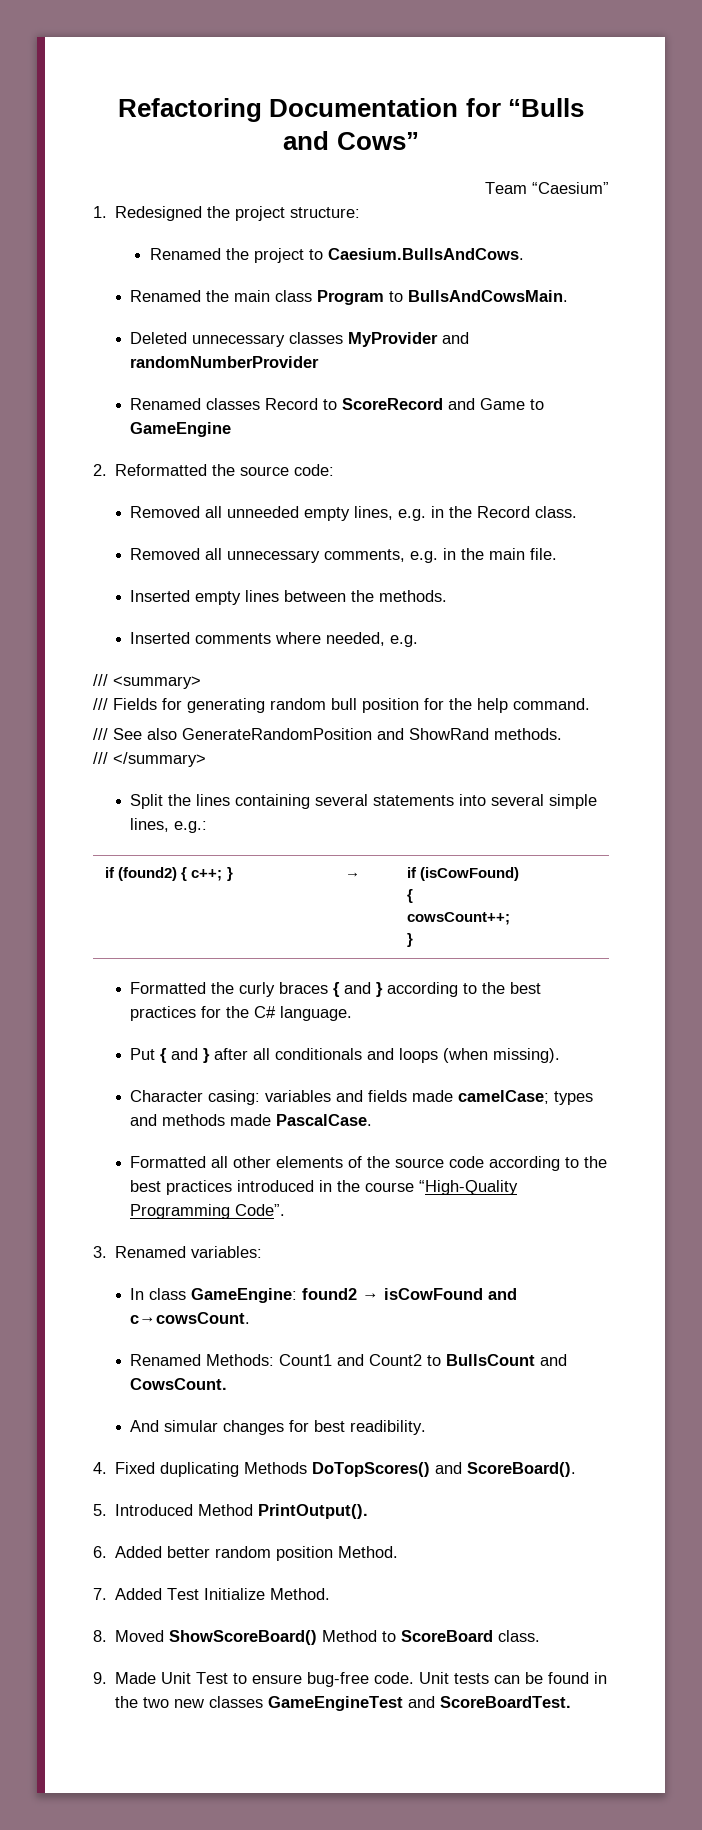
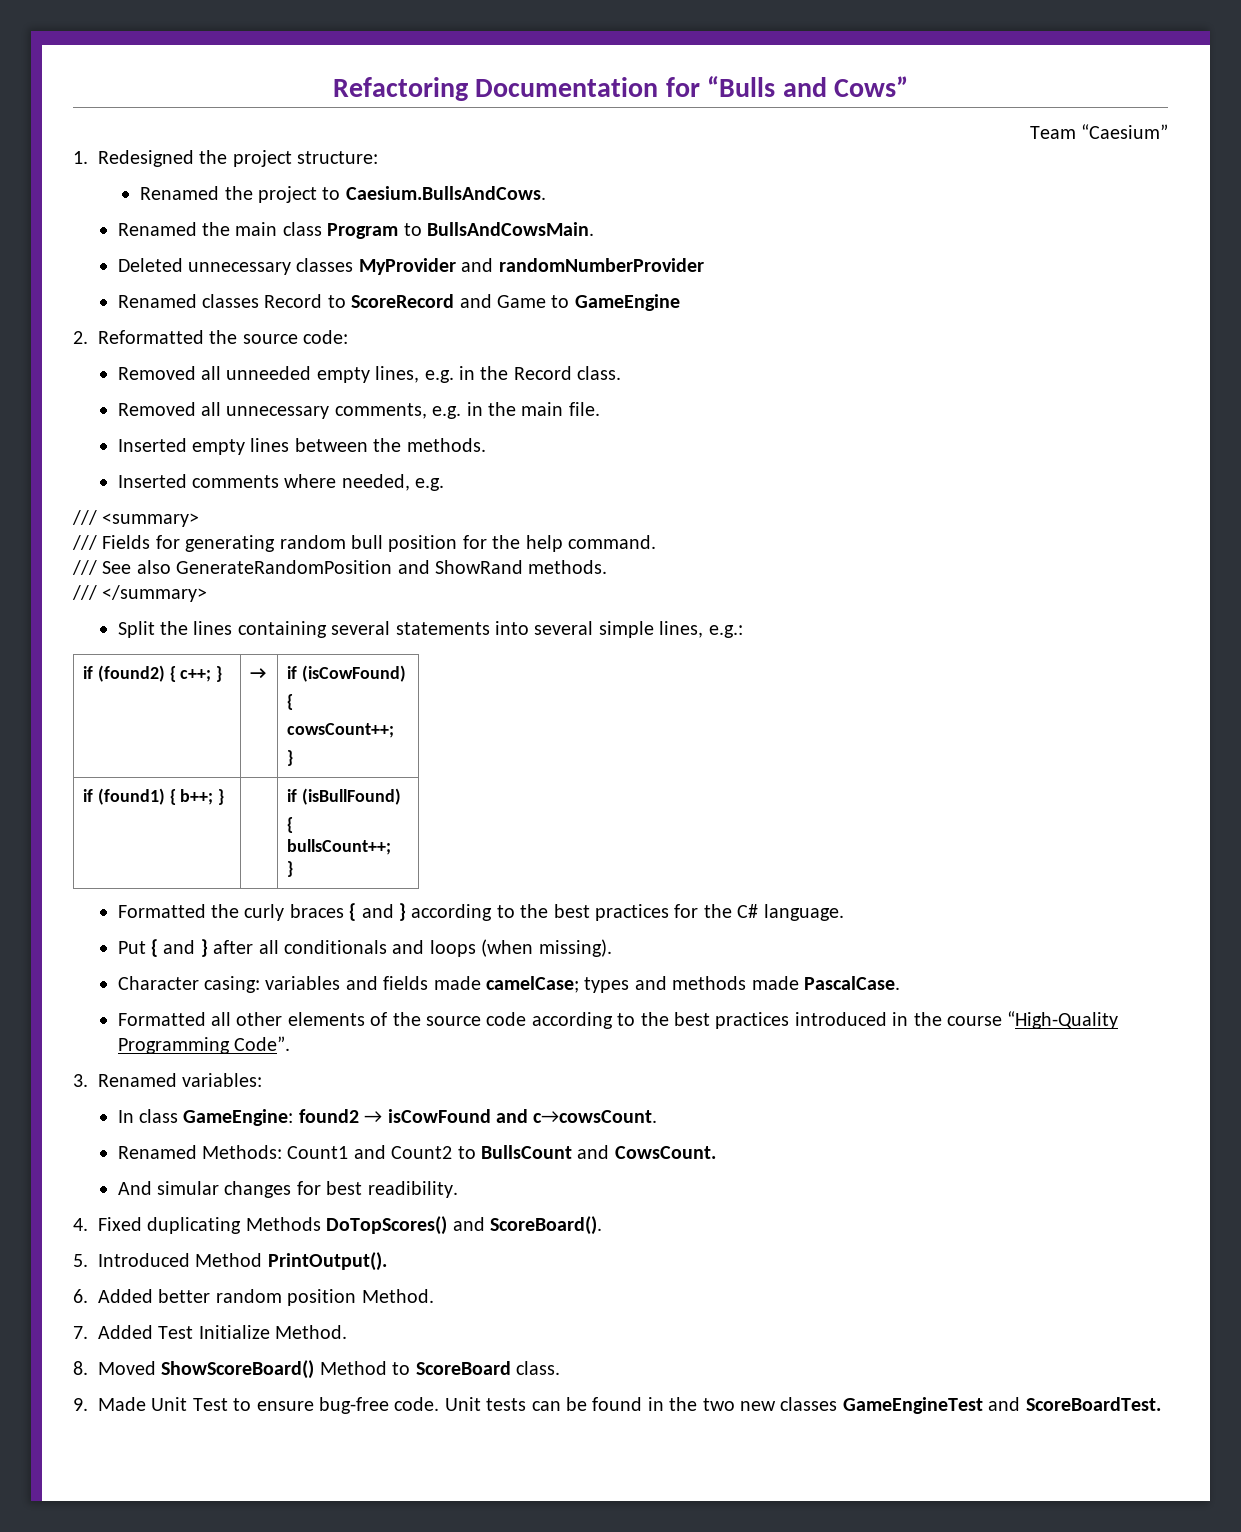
(414, 940) none -> [82,788,225,805] [286,788,401,805] [286,817,293,833] [286,839,391,855] [286,861,293,877] // if (found1) { b++; } | | if (isBullFound) // { // bullsCount++; // }

